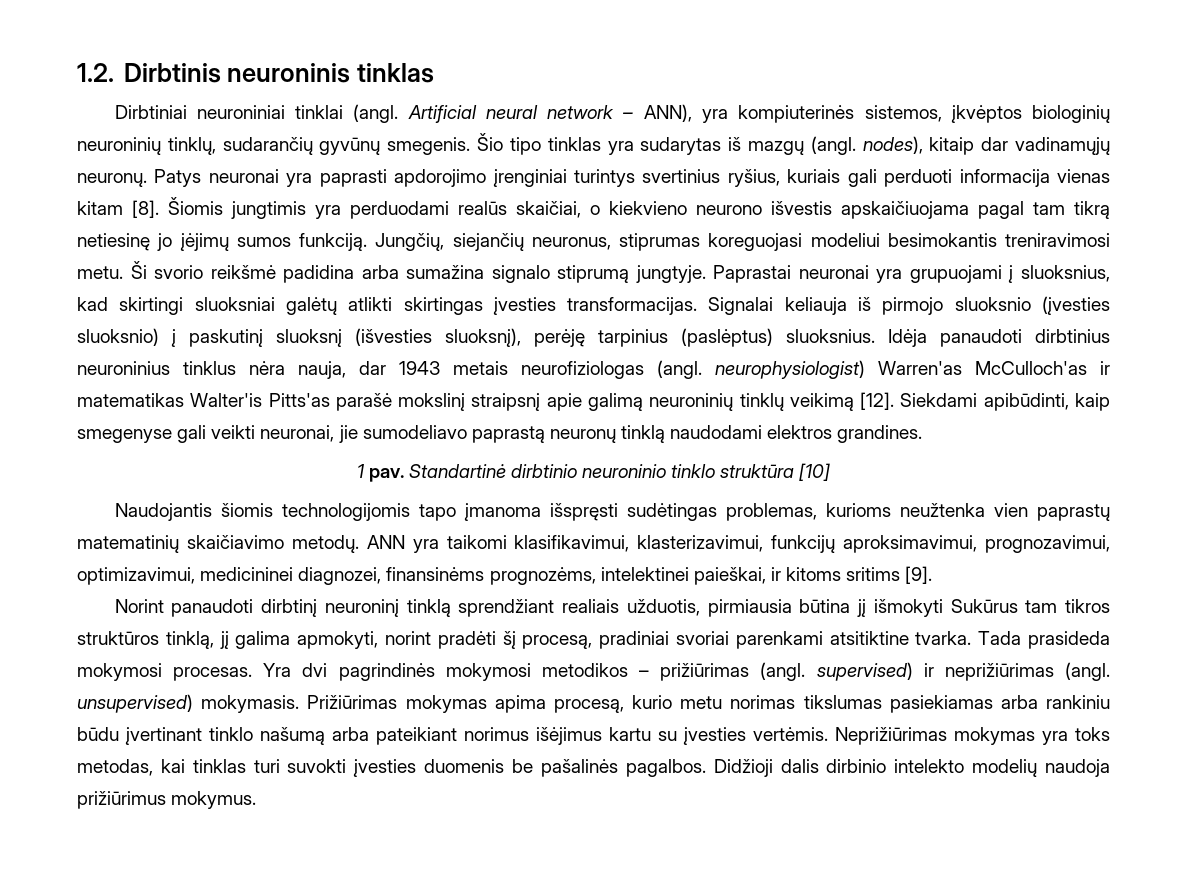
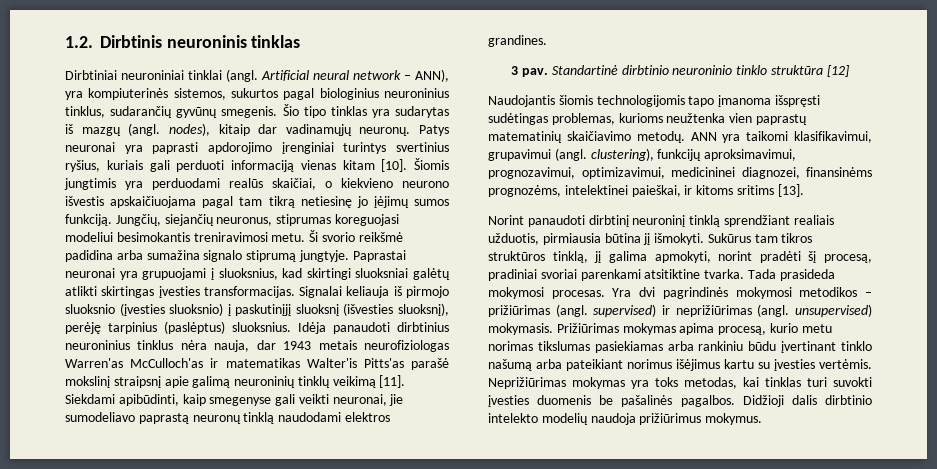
[950,105,1111,123] [77,137,216,155] įkvėptos biologinių neuroninių tinklų, -> [231,88,449,100] [65,106,105,118] sukurtos pagal biologinius neuroninius tinklus,
[959,169,1050,187] informacija -> [231,160,294,172] informaciją
[132,200,159,218] [8]. -> [381,159,408,172] [10].
[189,329,263,347] paskutinį -> [235,304,292,316] paskutinįjį
[657,360,865,379] (angl. neurophysiologist) -> (449, 346) none
[860,392,895,410] [12]. -> [379,375,406,388] [11].
[356,464,364,478] 1 -> [511,66,519,75] 3
[799,463,831,481] [10] -> [826,65,849,77] [12]
[637,535,764,552] klasterizavimui, -> [488,148,654,161] grupavimui (angl. clustering),
[905,566,933,584] [9]. -> [777,184,804,197] [13].
[873,599,943,617] išmokyti -> [654,233,705,245] išmokyti.
[826,759,887,773] dirbinio -> [824,395,872,405] dirbtinio

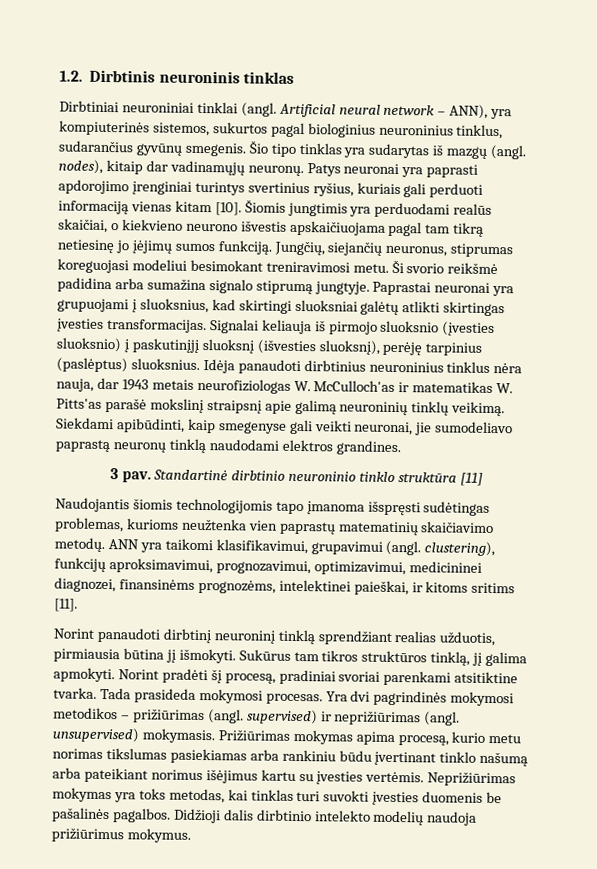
[110,106,173,118] sudarančių -> [58,140,134,153] sudarančius
[116,232,190,242] besimokantis -> [189,259,263,272] besimokant
[65,358,123,368] Warren'as -> [293,380,311,392] W.
[306,358,357,368] Walter'is -> [496,383,514,394] W.
[332,375,406,388] veikimą [11]. -> [451,401,506,417] veikimą.
[826,65,849,77] [12] -> [459,472,483,486] [11]
[777,184,804,197] [13]. -> [54,598,78,612] [11].
[793,215,834,225] realiais -> [394,631,437,643] realias
[654,251,753,263] apmokyti, norint -> [53,667,159,683] apmokyti. Norint

